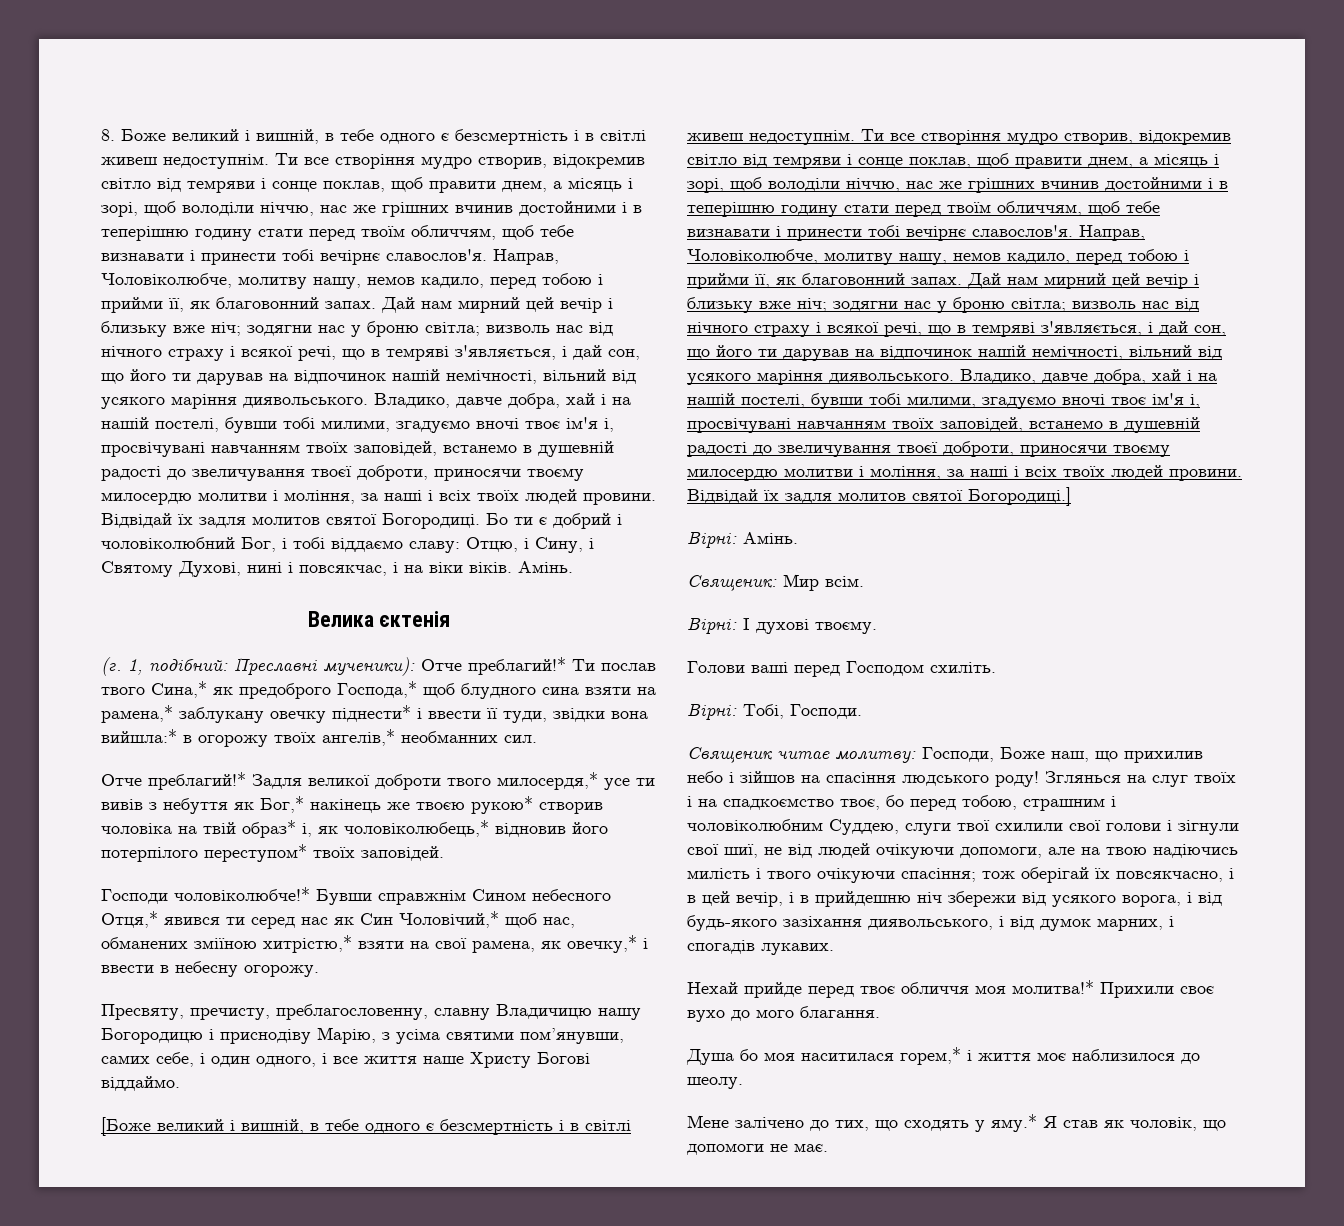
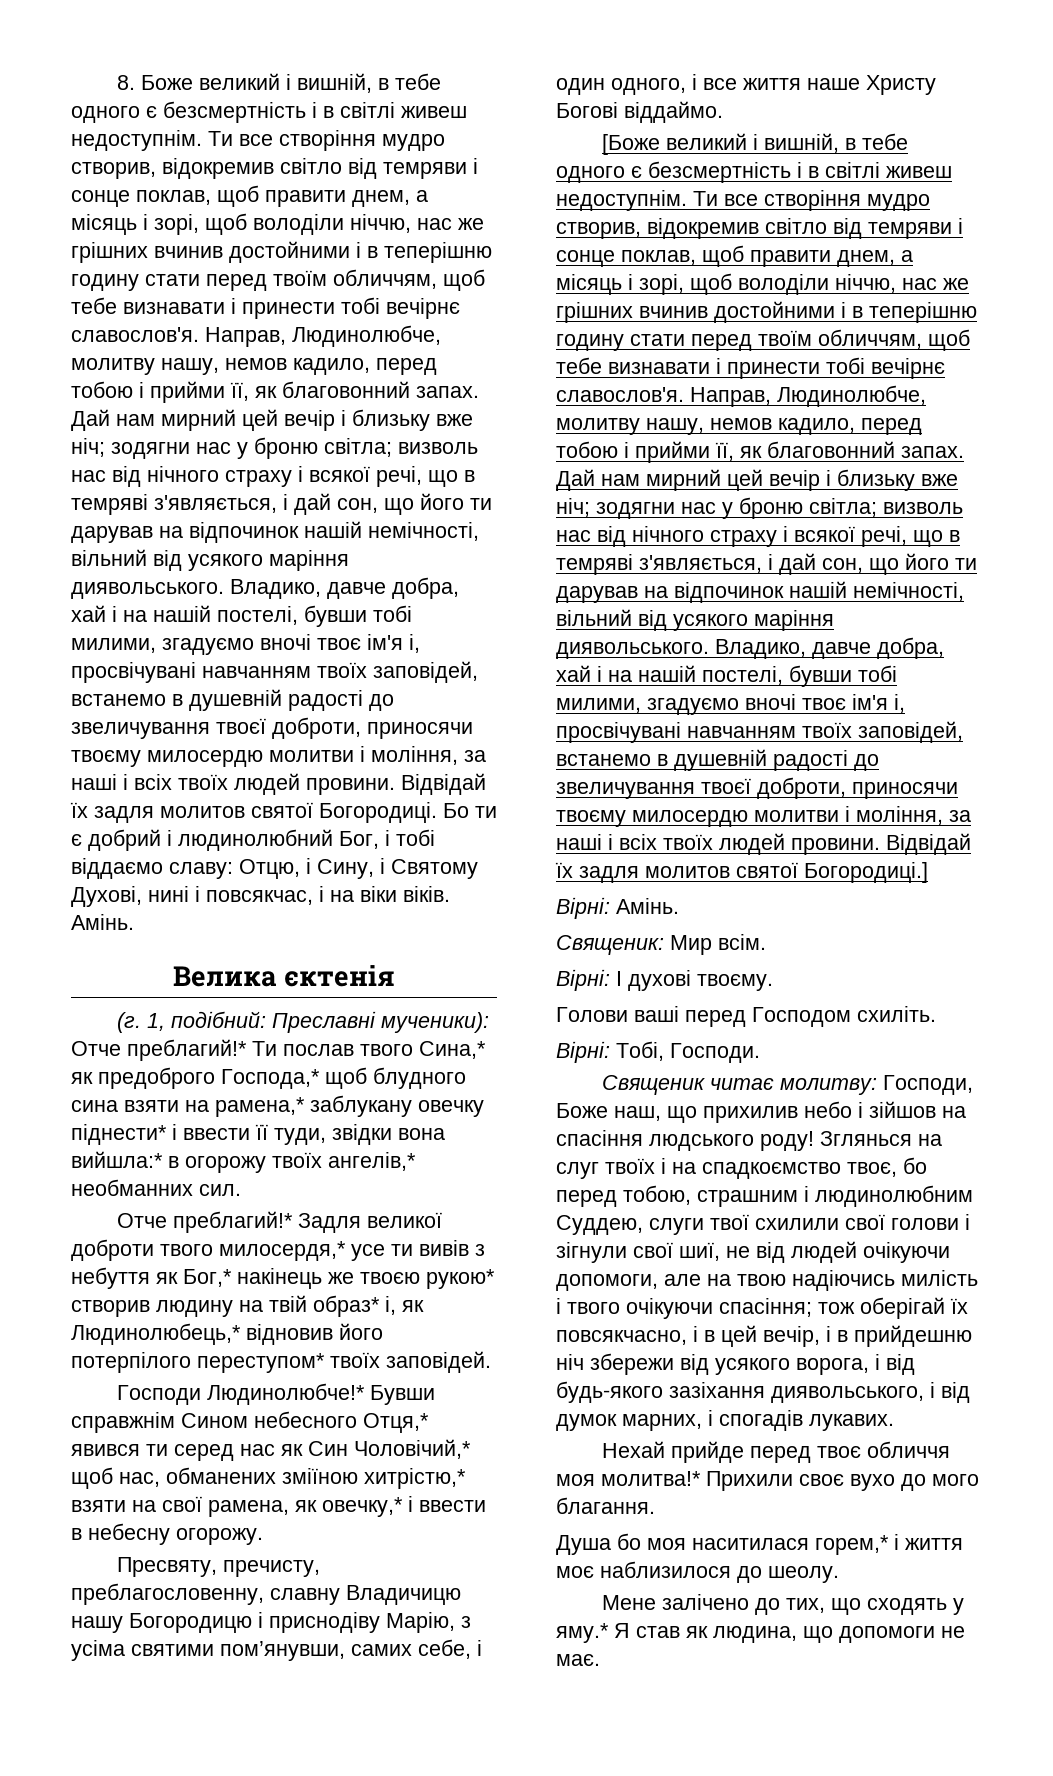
[101,273,232,288] Чоловіколюбче, -> [292,325,441,347] Людинолюбче,
[101,537,235,549] чоловіколюбний -> [178,829,333,851] людинолюбний
[101,823,172,834] чоловіка -> [156,1300,233,1317] людину
[344,820,489,837] чоловіколюбець,* -> [71,1323,241,1345] Людинолюбець,*
[174,887,310,901] чоловіколюбче!* -> [206,1383,365,1405] Людинолюбче!*
[687,249,818,264] Чоловіколюбче, -> [777,385,926,407] Людинолюбче,
[687,819,823,831] чоловіколюбним -> [815,1185,973,1207] людинолюбним
[1130,1117,1197,1131] чоловік, -> [713,1626,797,1643] людина,

